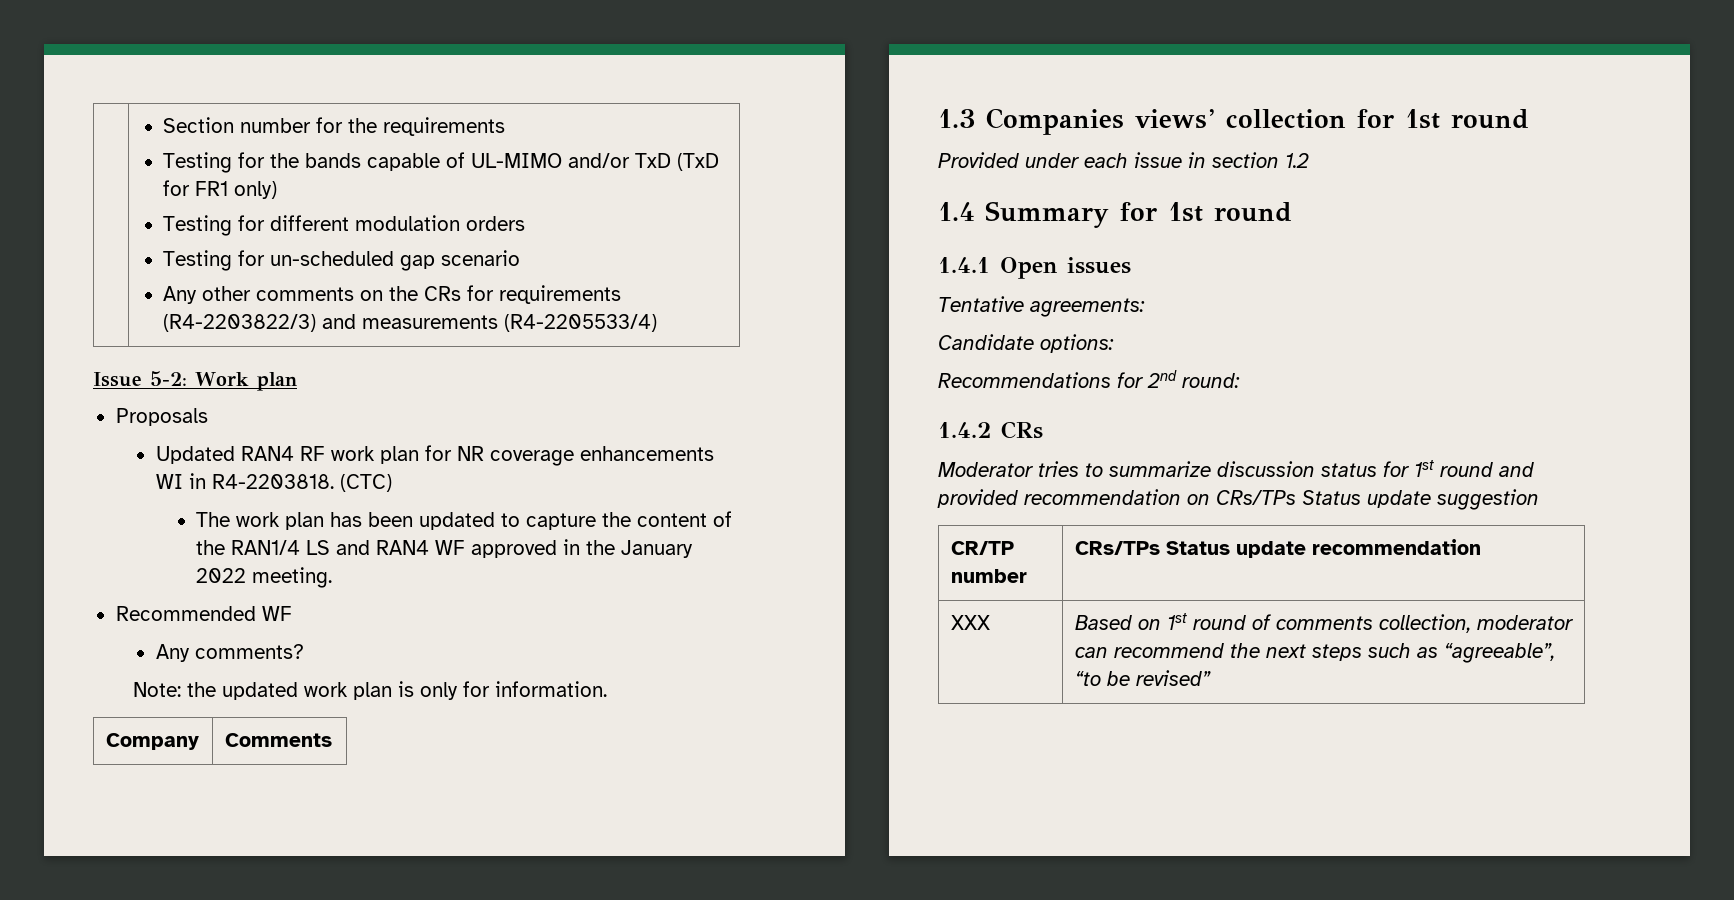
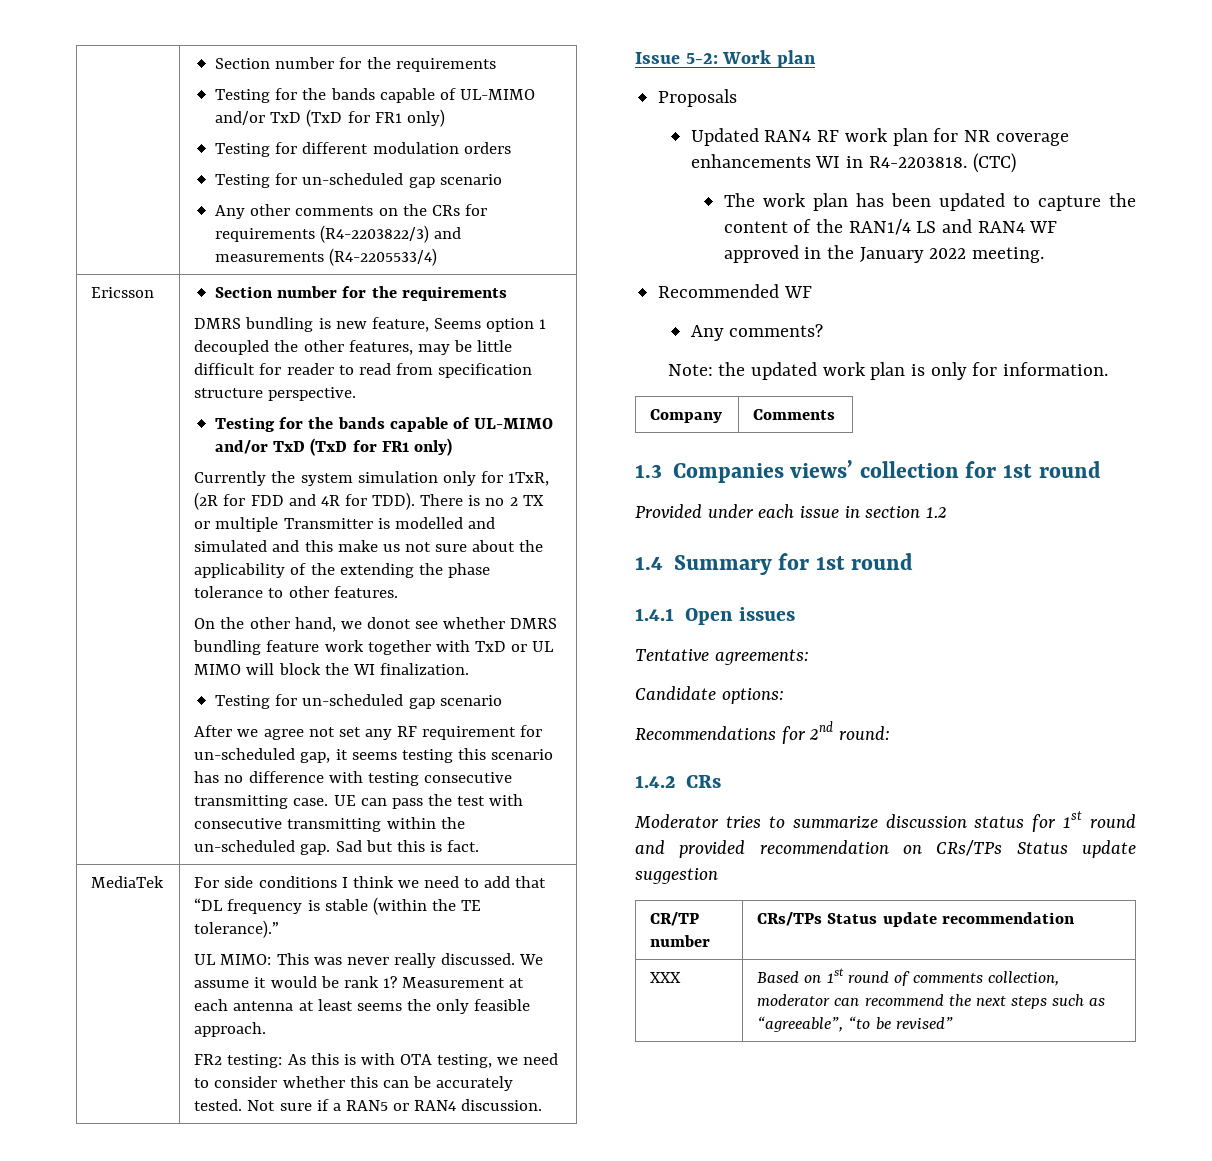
(658, 323) none -> [91,287,155,298] [215,286,507,301] [194,317,547,332] [194,340,513,355] [194,363,533,378] [194,387,357,401] [215,417,553,432] [215,438,452,456] [194,471,550,486] [194,492,544,510] [194,517,495,532] [194,540,544,552] [194,563,490,578] [194,586,398,598] [194,617,558,632] [193,640,555,655] [194,663,469,675] [215,694,502,709] [194,725,543,740] [194,748,554,763] [194,771,512,786] [194,794,524,809] [194,817,465,832] [194,840,480,855] [91,876,165,888] [194,876,547,888] [194,897,482,915] [194,920,280,938] [194,953,544,968] [194,976,525,988] [194,999,531,1014] [194,1022,267,1037] [194,1053,559,1068] [194,1076,514,1091] [194,1099,543,1111] // Ericsson | Section number for the requirements // DMRS bundling is new feature, Seems option 1 decoupled the other features, may be little difficult for reader to read from specification structure perspective. // Testing for the bands capable of UL-MIMO and/or TxD (TxD for FR1 only) // Currently the system simulation only for 1TxR, (2R for FDD and 4R for TDD). There is no 2 TX or multiple Transmitter is modelled and simulated and this make us not sure about the applicability of the extending the phase tolerance to other features. // On the other hand, we donot see whether DMRS bundling feature work together with TxD or UL MIMO will block the WI finalization. // Testing for un-scheduled gap scenario // After we agree not set any RF requirement for un-scheduled gap, it seems testing this scenario has no difference with testing consecutive transmitting case. UE can pass the test with consecutive transmitting within the un-scheduled gap. Sad but this is fact. // MediaTek | For side conditions I think we need to add that “DL frequency is stable (within the TE tolerance).” // UL MIMO: This was never really discussed. We assume it would be rank 1? Measurement at each antenna at least seems the only feasible approach. // FR2 testing: As this is with OTA testing, we need to consider whether this can be accurately tested. Not sure if a RAN5 or RAN4 discussion.

